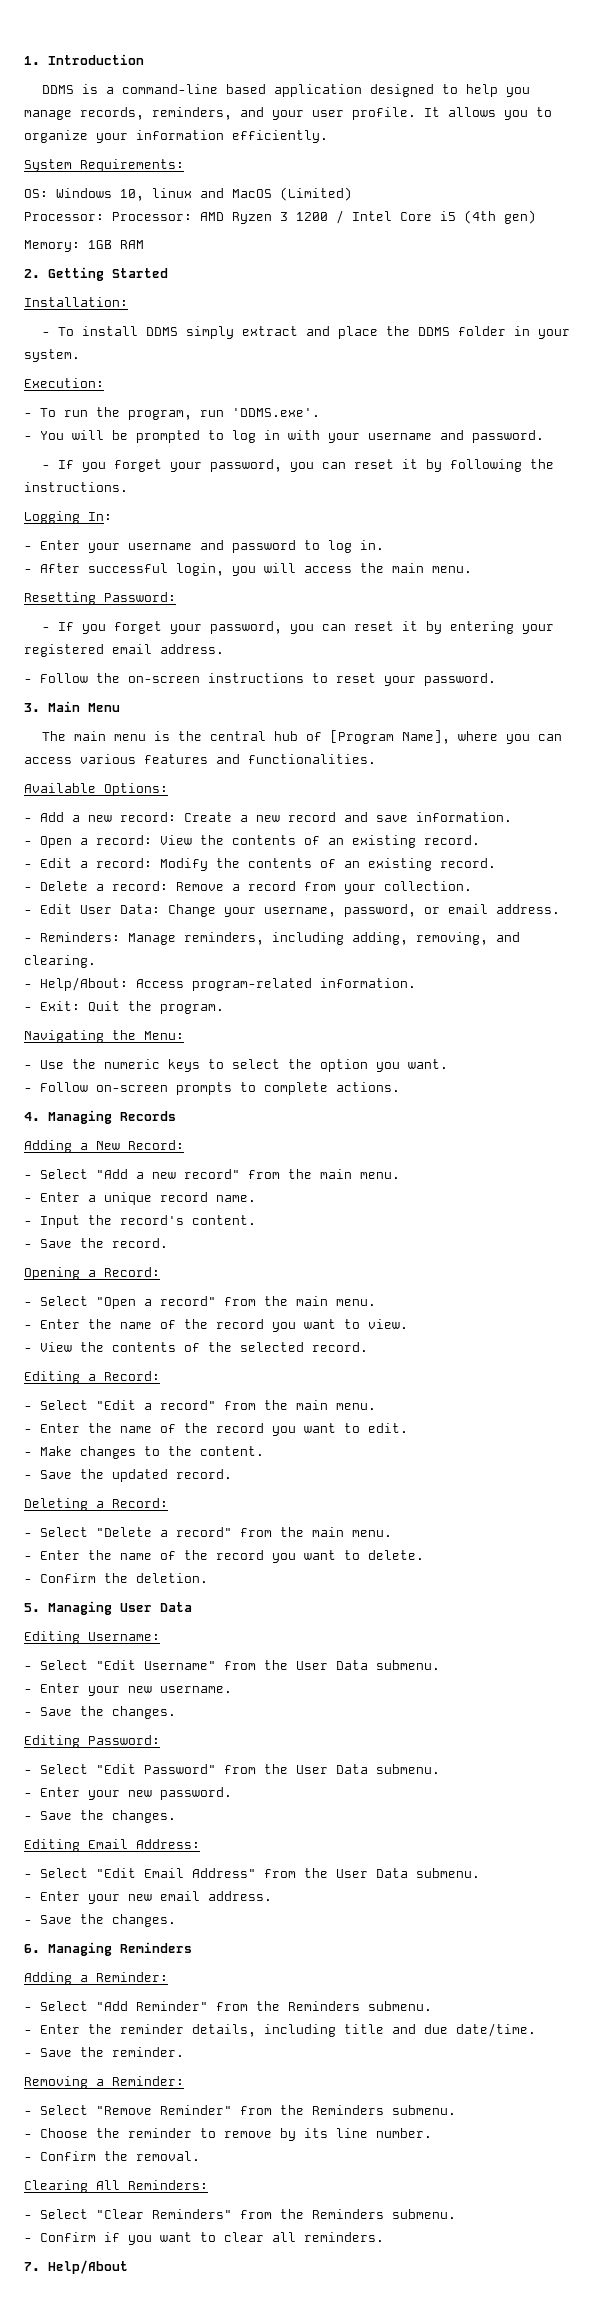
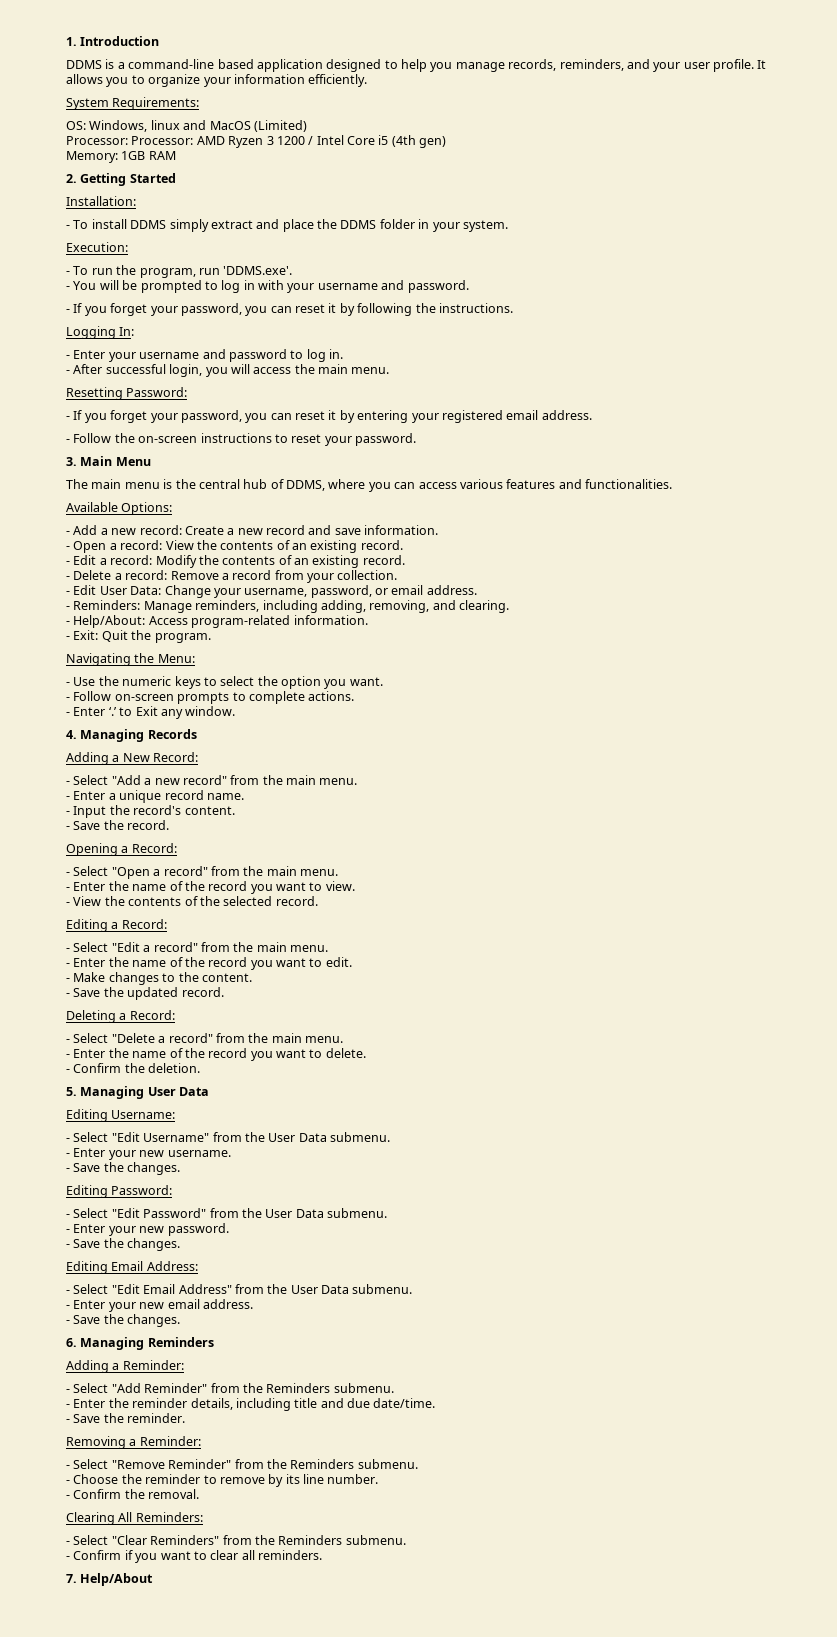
[56,188,144,201] Windows 10, -> [89,120,148,132] Windows,
[330,730,451,744] [Program Name], -> [286,480,325,491] DDMS,
(400, 1087) none -> [66,706,236,719] // - Enter ‘.’ to Exit any window.

